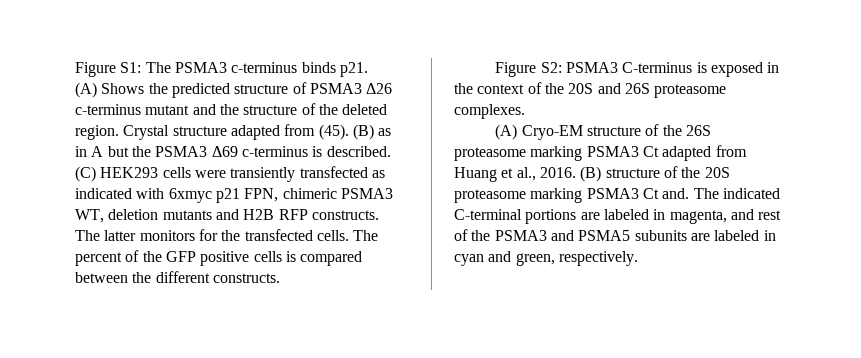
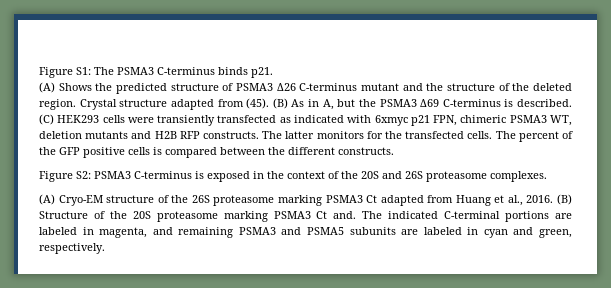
[231,62,298,73] c-terminus -> [157,67,215,75] C-terminus
[75,104,141,115] c-terminus -> [299,83,358,91] C-terminus
[378,128,392,136] [75,146,104,157] as in A -> [291,99,334,110] As in A,
[241,146,308,157] c-terminus -> [442,99,501,107] C-terminus
[605,168,660,178] structure -> [39,211,88,219] Structure
[758,210,782,220] [454,229,491,241] rest of the -> [178,227,234,238] remaining

